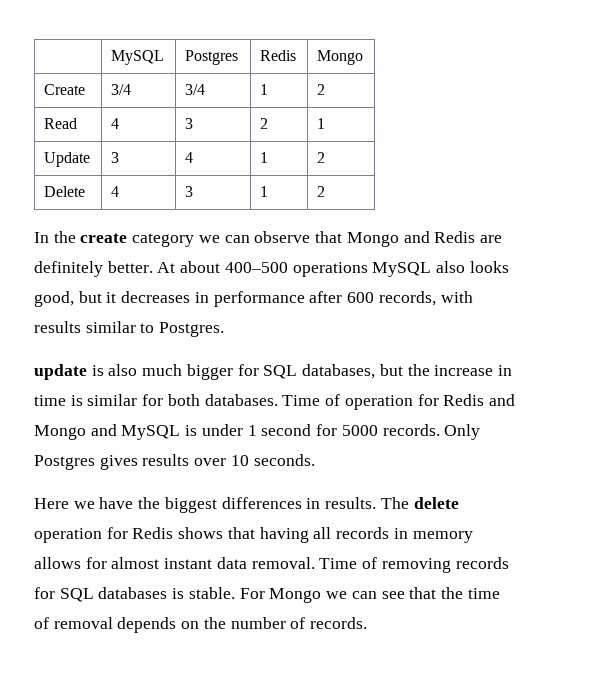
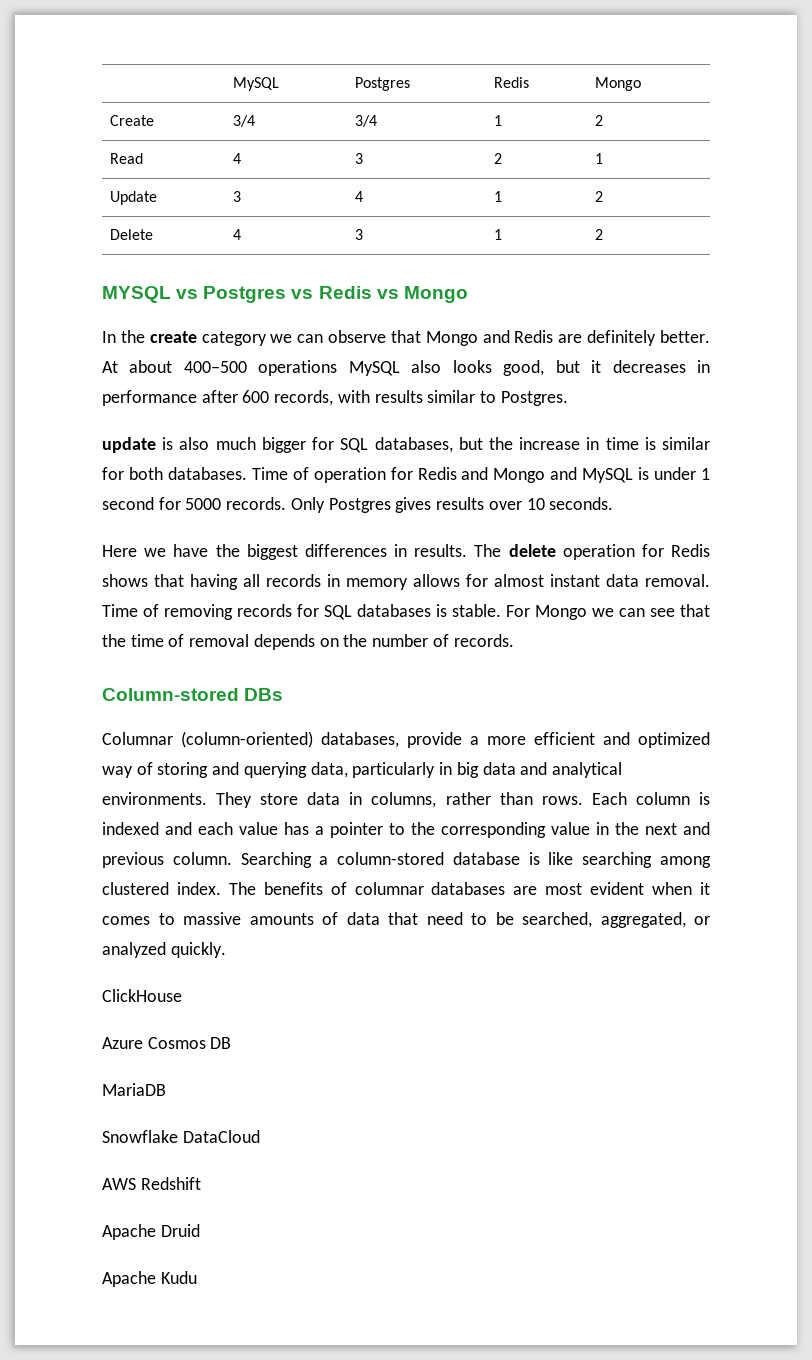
(326, 191) none -> [102,286,468,303] // MYSQL vs Postgres vs Redis vs Mongo
(368, 623) none -> [102,688,284,701] [102,731,710,748] [102,762,622,778] [102,792,710,808] [102,822,710,838] [102,852,711,868] [102,882,710,895] [102,912,710,928] [102,942,226,958] [102,989,182,1002] [102,1037,232,1049] [102,1083,166,1096] [102,1130,260,1143] [102,1177,201,1190] [102,1224,200,1240] [102,1271,197,1287] // Column-stored DBs // Columnar (column-oriented) databases, provide a more efficient and optimized way of storing and querying data, particularly in big data and analytical environments. They store data in columns, rather than rows. Each column is indexed and each value has a pointer to the corresponding value in the next and previous column. Searching a column-stored database is like searching among clustered index. The benefits of columnar databases are most evident when it comes to massive amounts of data that need to be searched, aggregated, or analyzed quickly. // ClickHouse // Azure Cosmos DB // MariaDB // Snowflake DataCloud // AWS Redshift // Apache Druid // Apache Kudu

